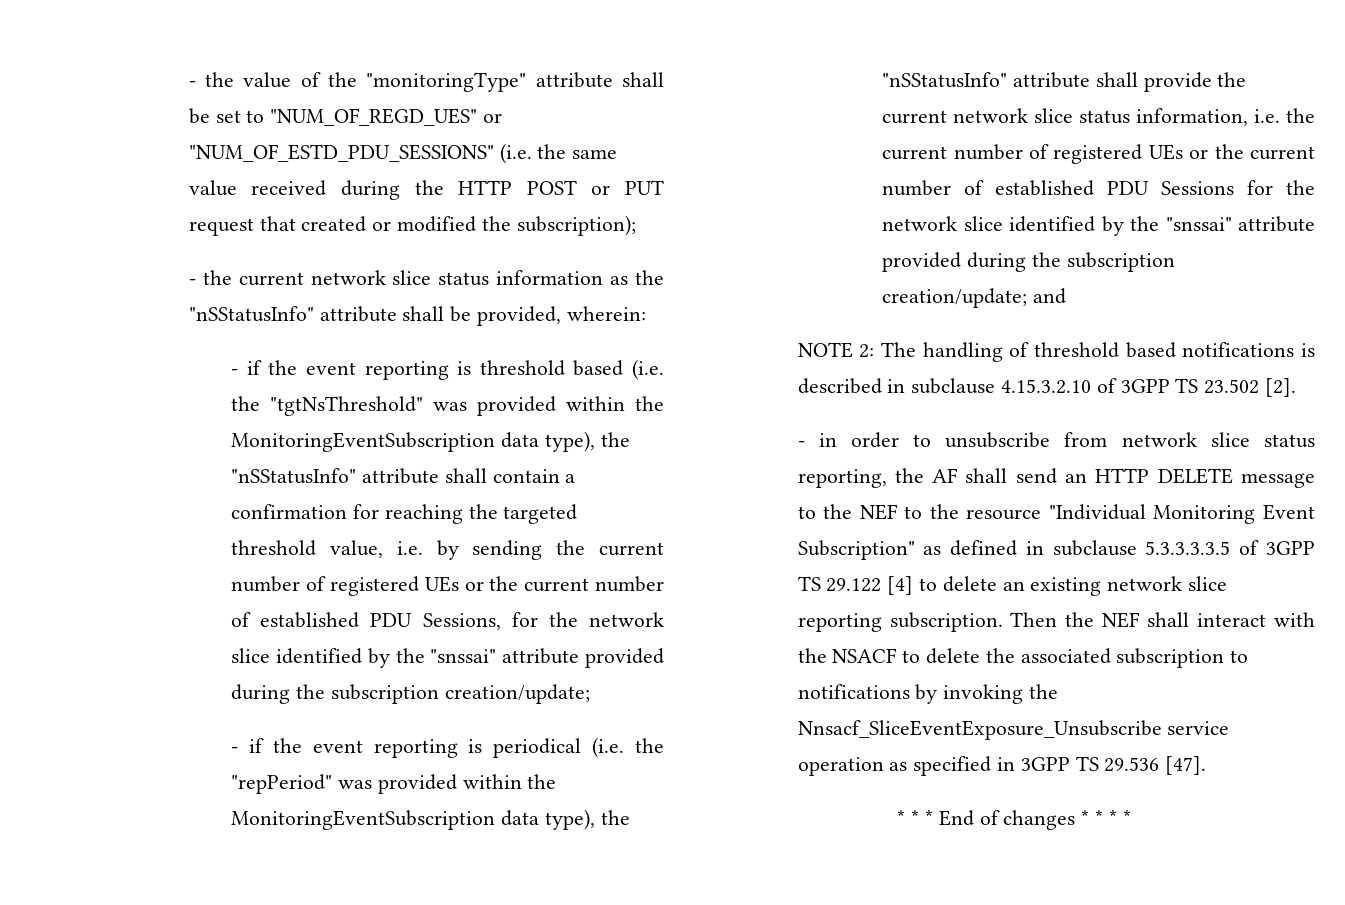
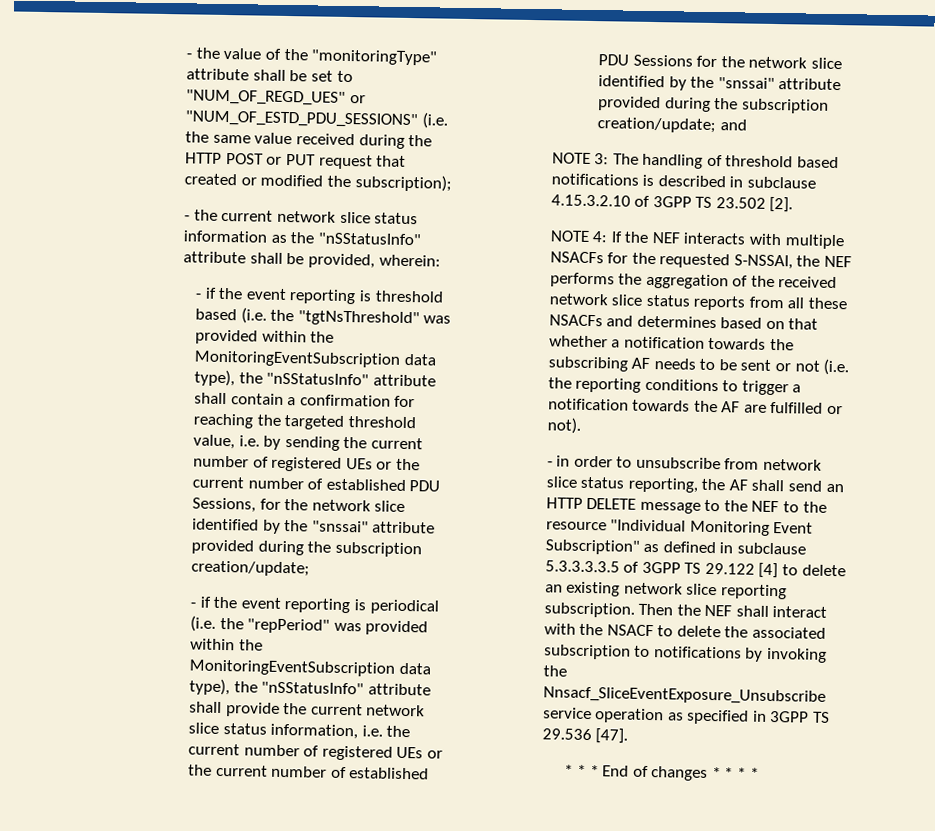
[859,344,875,358] 2: -> [594,153,610,165] 3:
(1297, 387) none -> [549,230,845,250] [549,251,853,270] [549,272,838,290] [548,293,848,311] [548,314,819,330] [548,335,794,351] [547,356,850,376] [547,377,802,396] [547,398,844,415] [546,417,581,434] // NOTE 4: If the NEF interacts with multiple NSACFs for the requested S-NSSAI, the NEF performs the aggregation of the received network slice status reports from all these NSACFs and determines based on that whether a notification towards the subscribing AF needs to be sent or not (i.e. the reporting conditions to trigger a notification towards the AF are fulfilled or not).

